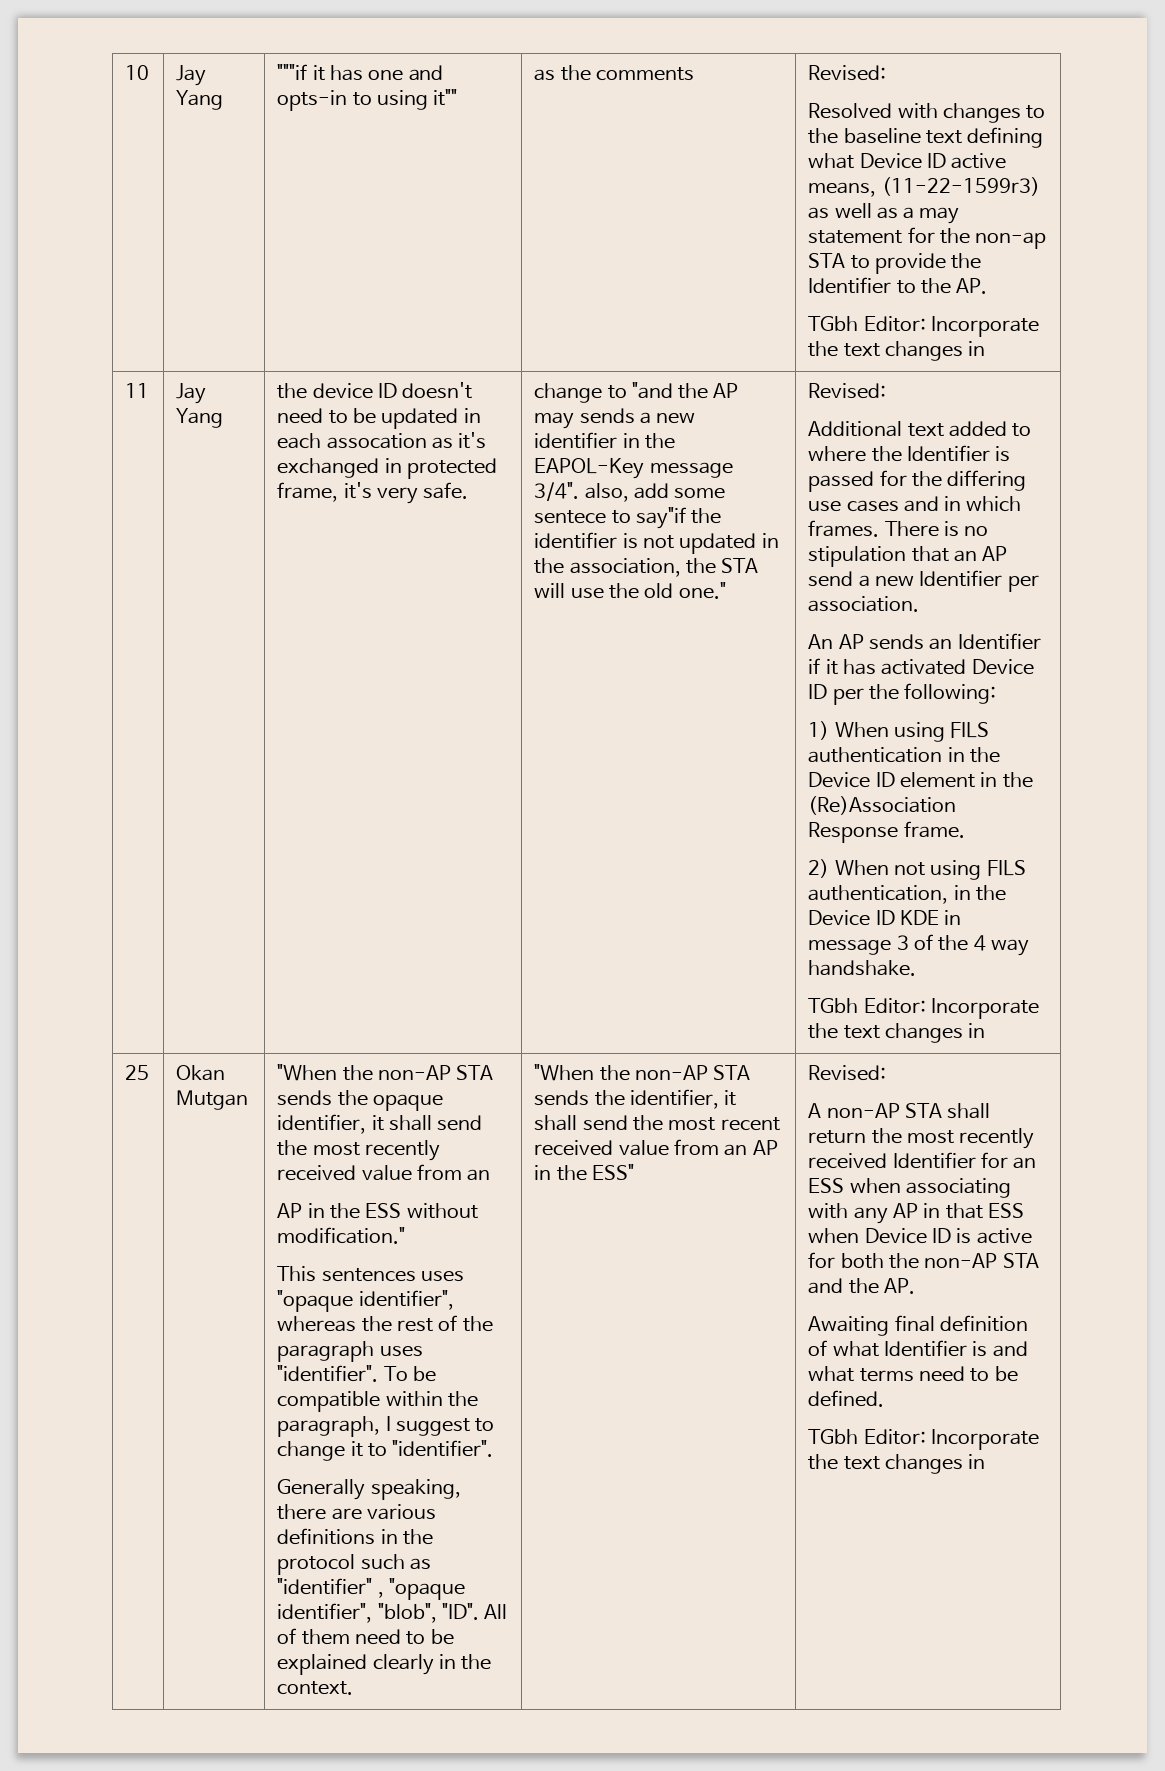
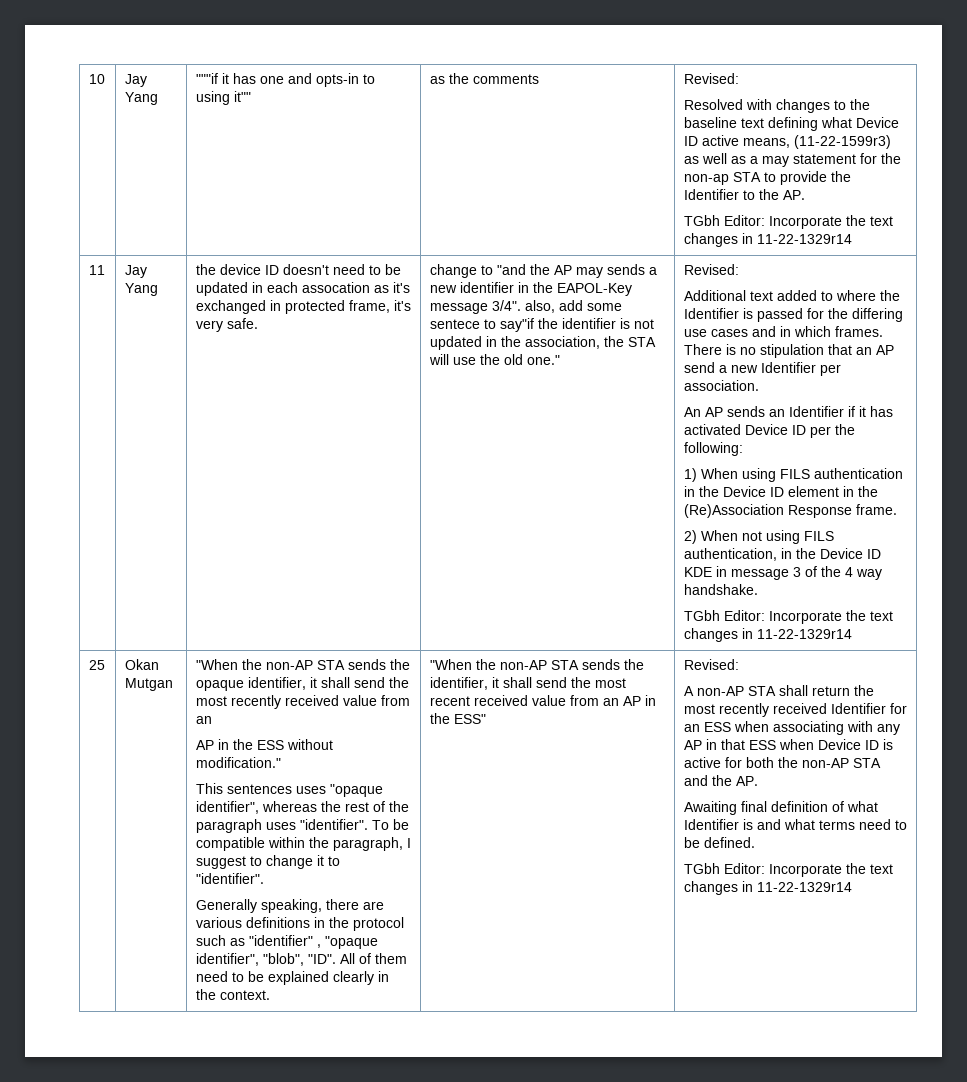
(986, 348) none -> [756,234,852,244] 11-22-1329r14
(986, 1030) none -> [756,629,852,639] 11-22-1329r14
(986, 1461) none -> [756,882,852,892] 11-22-1329r14

